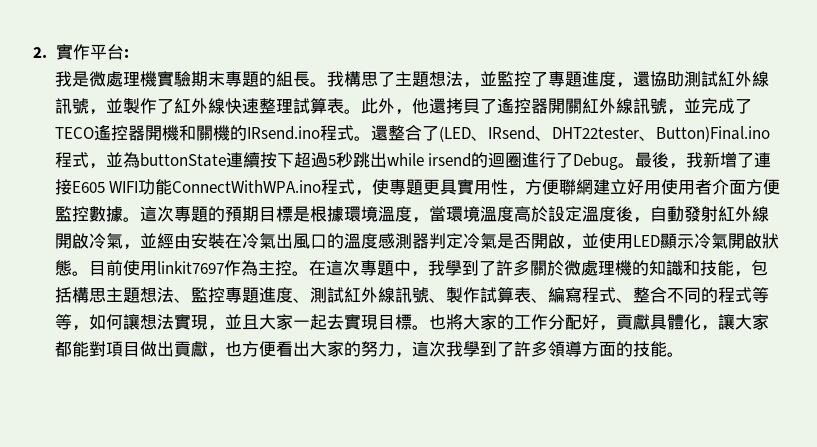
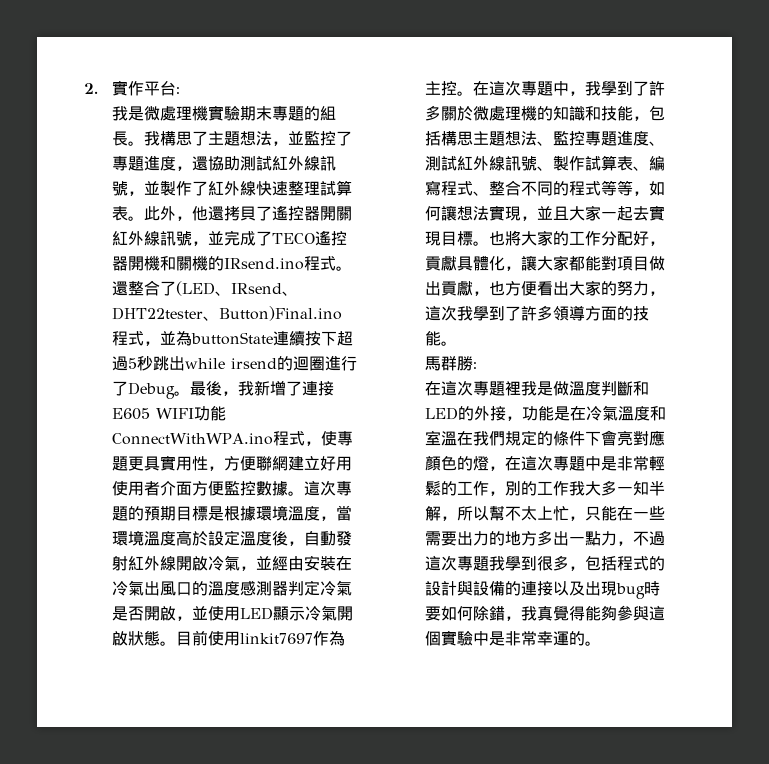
(684, 354) none -> [424,356,477,371] [424,380,649,396] [424,405,666,421] [424,430,665,446] [424,455,665,471] [424,480,665,496] [424,506,665,521] [424,530,665,546] [424,555,665,571] [424,581,660,599] [424,605,665,621] [424,630,601,646] // 馬群勝: // 在這次專題裡我是做溫度判斷和LED的外接，功能是在冷氣溫度和室溫在我們規定的條件下會亮對應顏色的燈，在這次專題中是非常輕鬆的工作，別的工作我大多一知半解，所以幫不太上忙，只能在一些需要出力的地方多出一點力，不過這次專題我學到很多，包括程式的設計與設備的連接以及出現bug時要如何除錯，我真覺得能夠參與這個實驗中是非常幸運的。

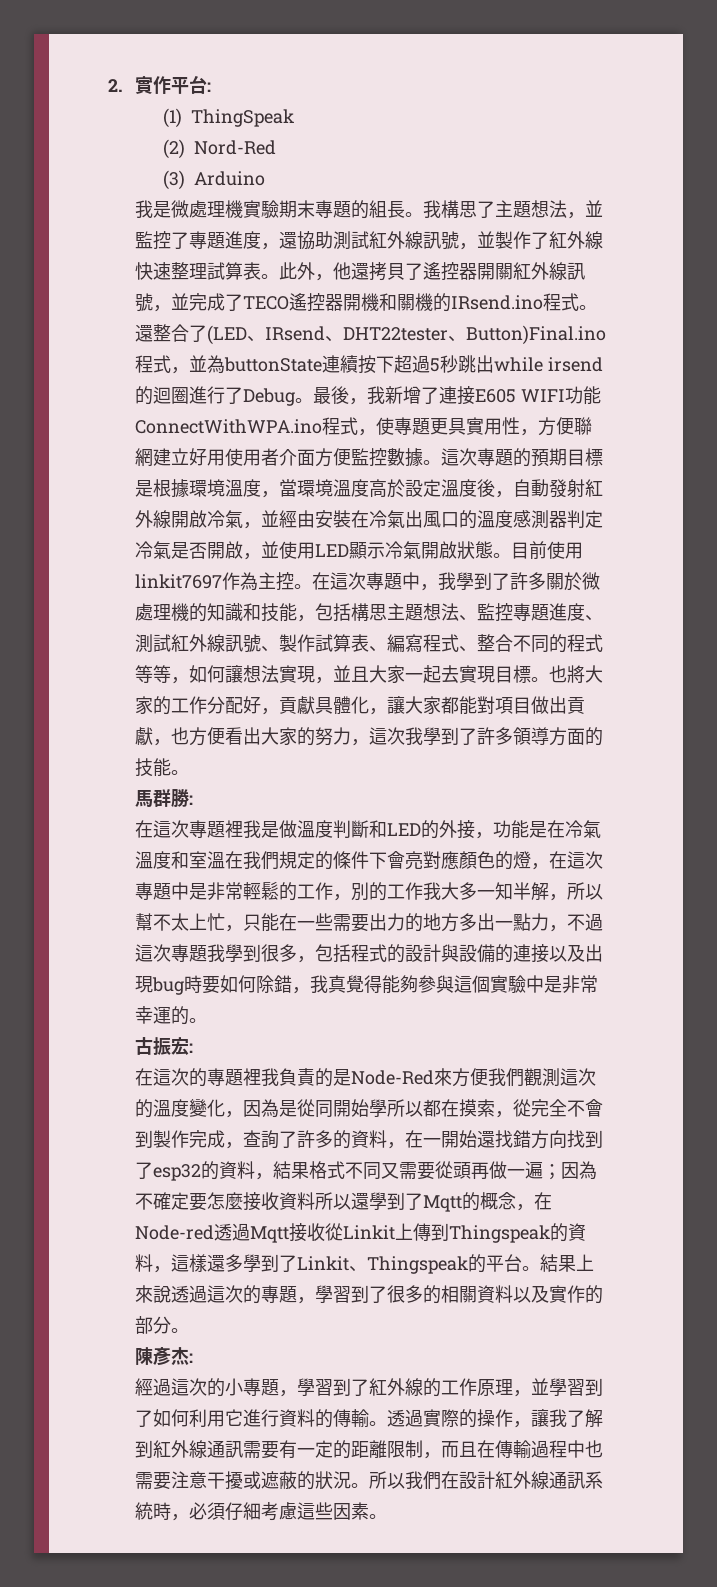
(180, 90) none -> [162,108,294,128] [162,139,276,159] [162,170,265,190] // (1) ThingSpeak // (2) Nord-Red // (3) Arduino
(601, 643) none -> [135,1037,194,1055] [135,1068,597,1087] [135,1098,604,1118] [135,1130,604,1149] [135,1161,598,1181] [135,1192,553,1212] [135,1223,587,1243] [135,1254,595,1274] [135,1285,604,1304] [135,1316,190,1334] [135,1347,194,1366] [135,1378,604,1397] [135,1409,604,1428] [135,1440,604,1459] [135,1471,604,1490] [135,1502,388,1521] // 古振宏: // 在這次的專題裡我負責的是Node-Red來方便我們觀測這次的溫度變化，因為是從同開始學所以都在摸索，從完全不會到製作完成，查詢了許多的資料，在一開始還找錯方向找到了esp32的資料，結果格式不同又需要從頭再做一遍；因為不確定要怎麼接收資料所以還學到了Mqtt的概念，在Node-red透過Mqtt接收從Linkit上傳到Thingspeak的資料，這樣還多學到了Linkit、Thingspeak的平台。結果上來說透過這次的專題，學習到了很多的相關資料以及實作的部分。 // 陳彥杰: // 經過這次的小專題，學習到了紅外線的工作原理，並學習到了如何利用它進行資料的傳輸。透過實際的操作，讓我了解到紅外線通訊需要有一定的距離限制，而且在傳輸過程中也需要注意干擾或遮蔽的狀況。所以我們在設計紅外線通訊系統時，必須仔細考慮這些因素。

